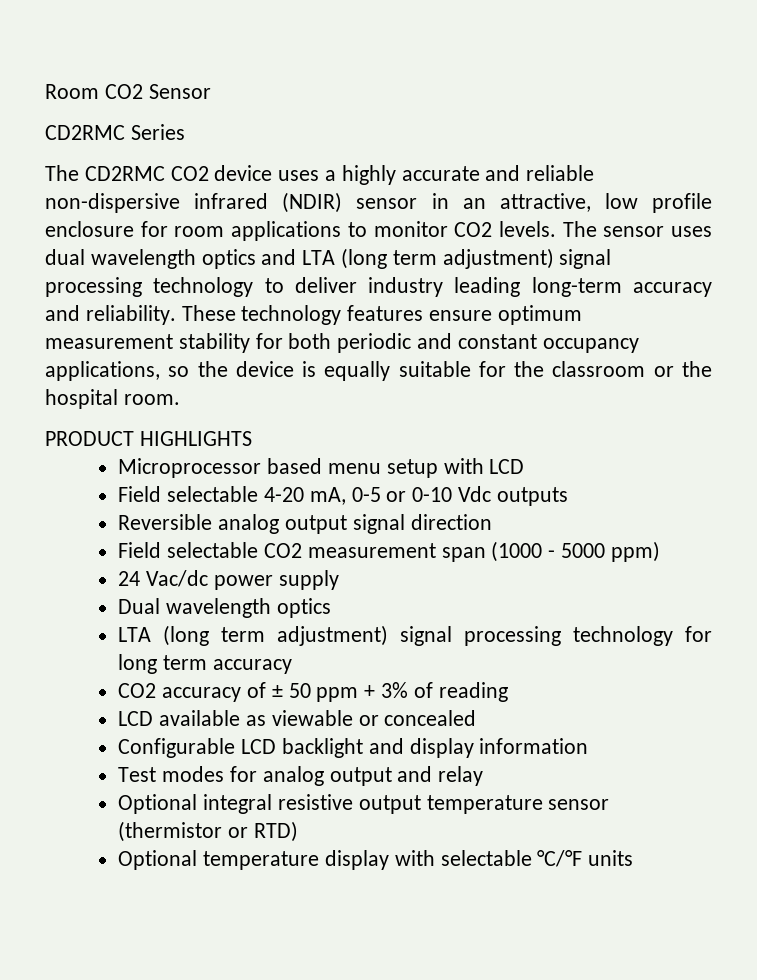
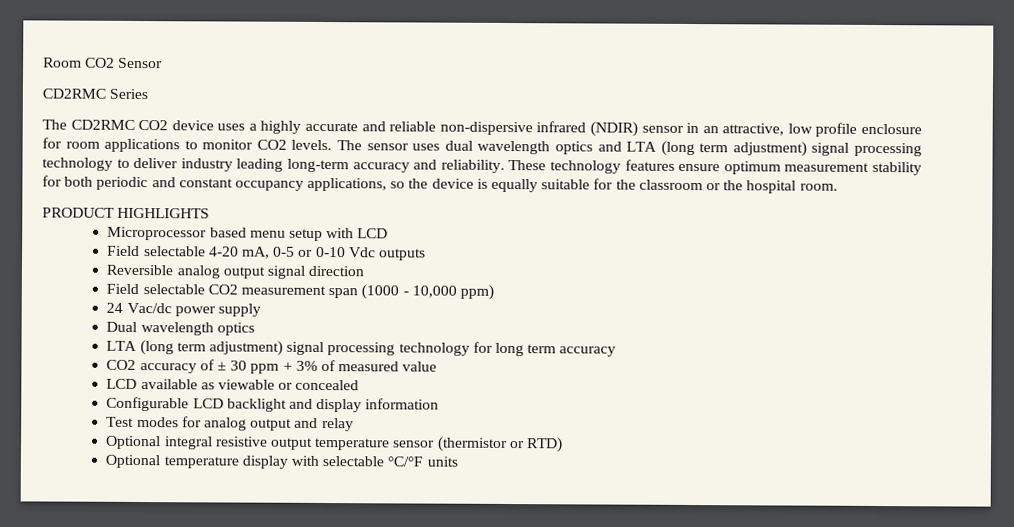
[560,543,605,558] 5000 -> [411,285,457,298] 10,000
[288,683,311,698] 50 -> [230,360,248,371] 30
[438,682,508,702] reading -> [338,361,438,372] measured value

